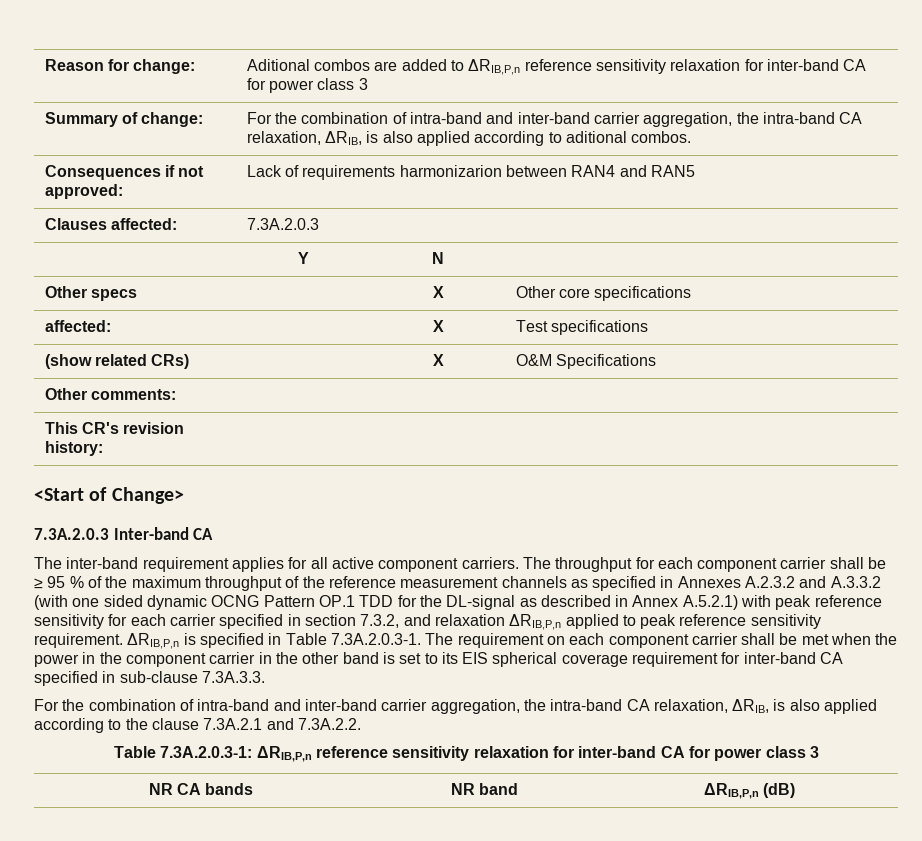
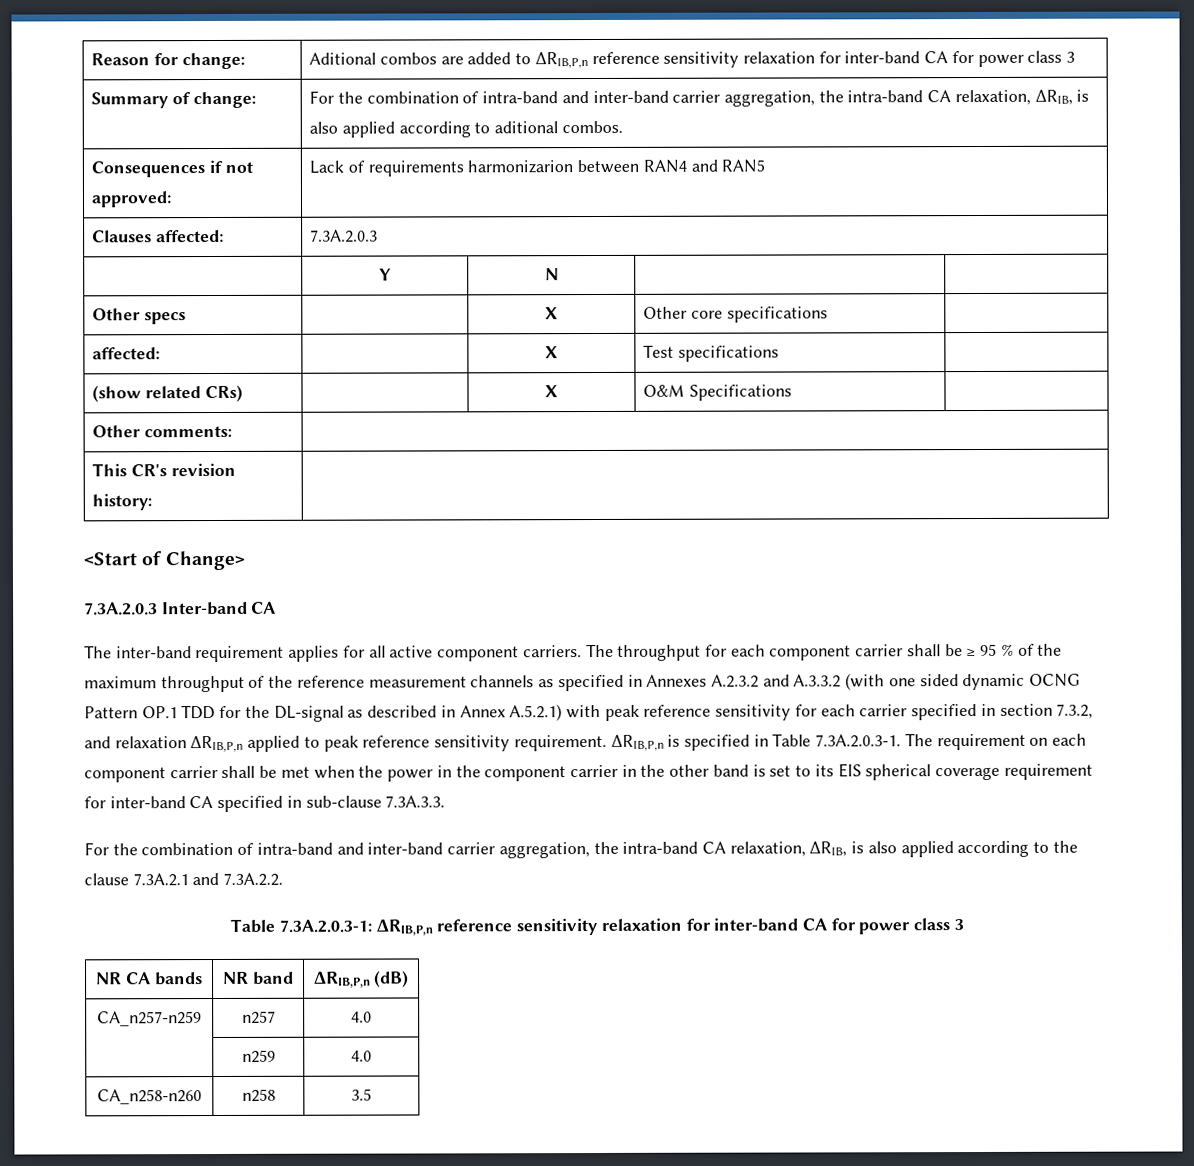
(796, 790) none -> [97,1011,202,1027] [241,1010,276,1024] [351,1011,372,1023] [241,1049,276,1063] [351,1050,372,1062] [97,1089,202,1105] [241,1088,276,1102] [351,1088,372,1101] // CA_n257-n259 | n257 | 4.0 // | n259 | 4.0 // CA_n258-n260 | n258 | 3.5

